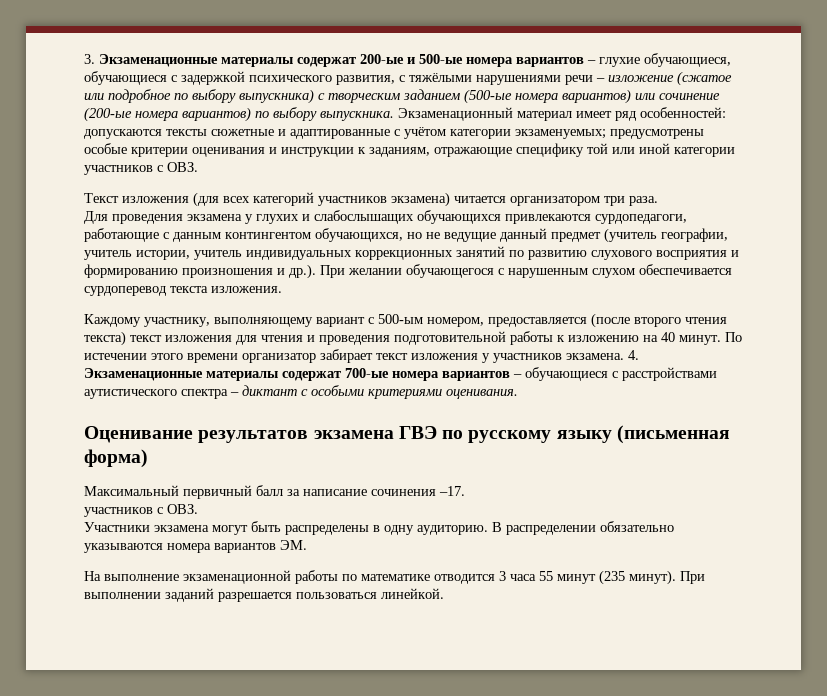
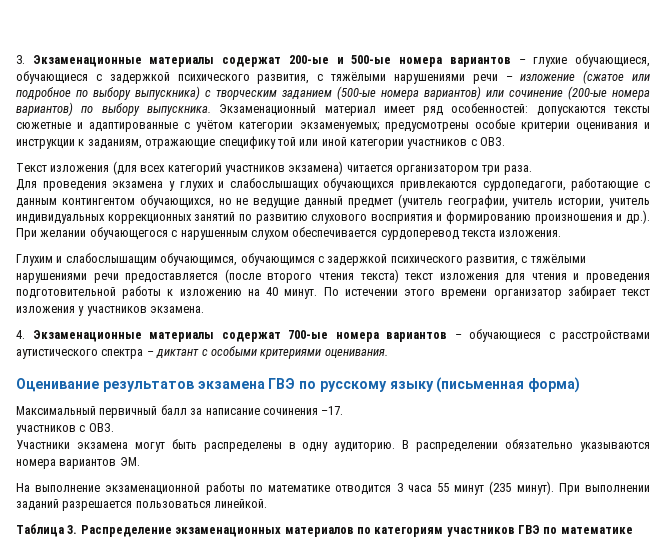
[84,314,484,327] Каждому участнику, выполняющему вариант с 500-ым номером, -> [16,253,586,266] [16,273,119,283] Глухим и слабослышащим обучающимся, обучающимся с задержкой психического развития, с тяжёлыми нарушениями речи
(624, 356) none -> (205, 309) //
(444, 593) none -> [16,524,633,537] // Таблица 3. Распределение экзаменационных материалов по категориям участников ГВЭ по математике

